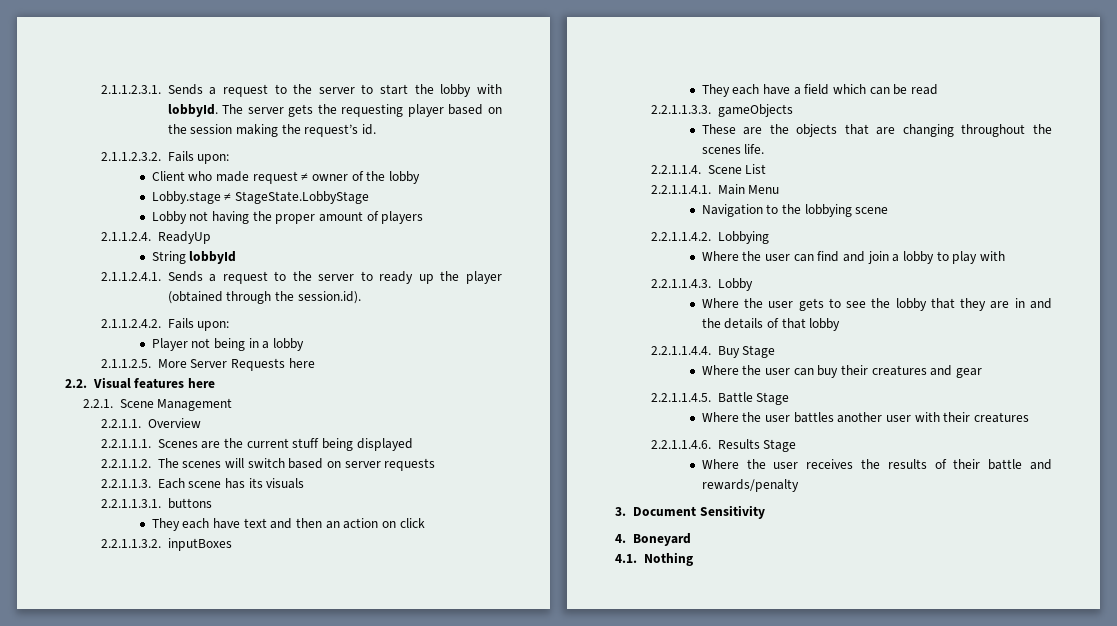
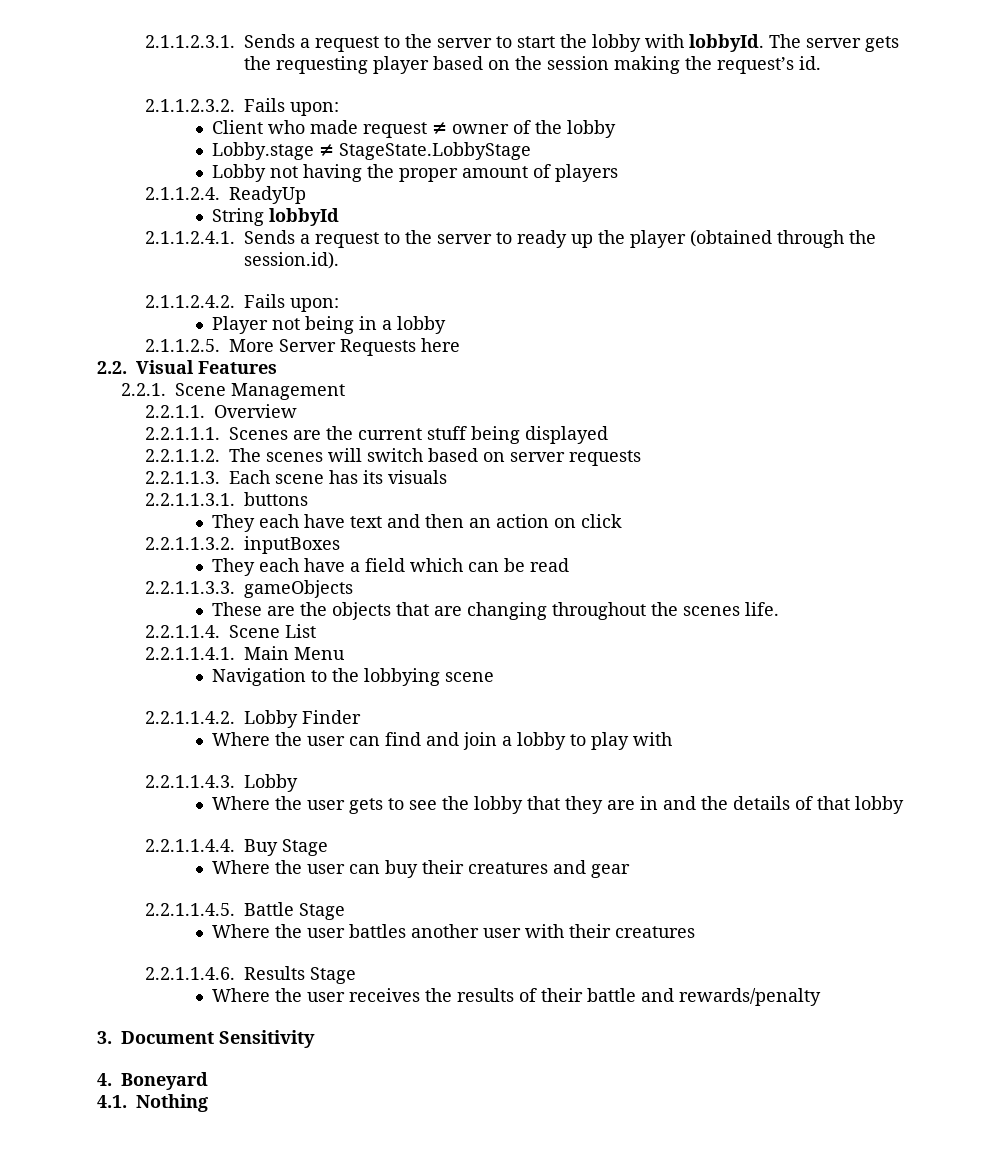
[134,378,216,389] features here -> [198,361,277,374] Features
[717,231,769,244] Lobbying -> [243,710,361,728] Lobby Finder

